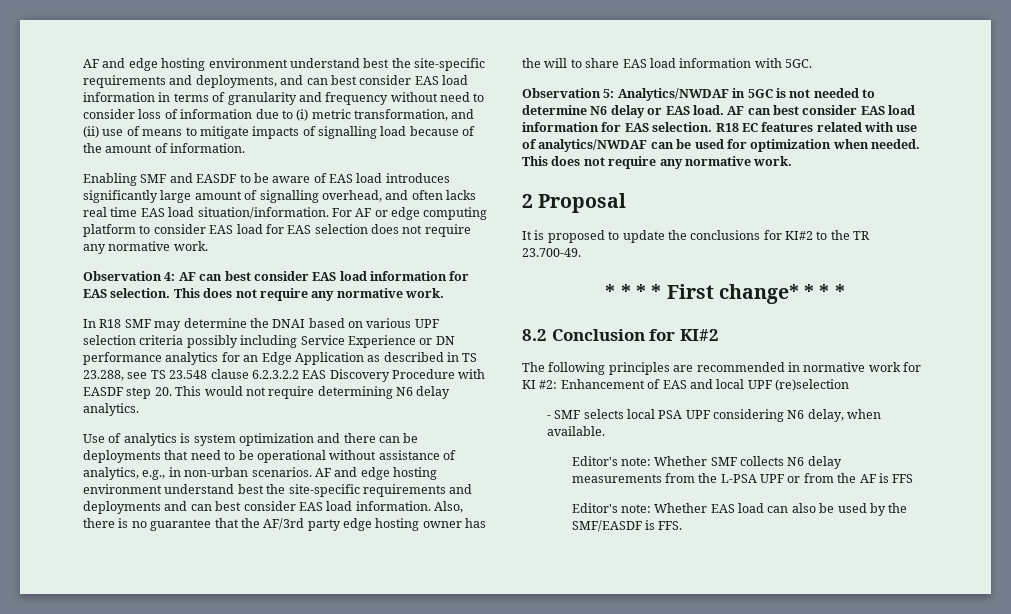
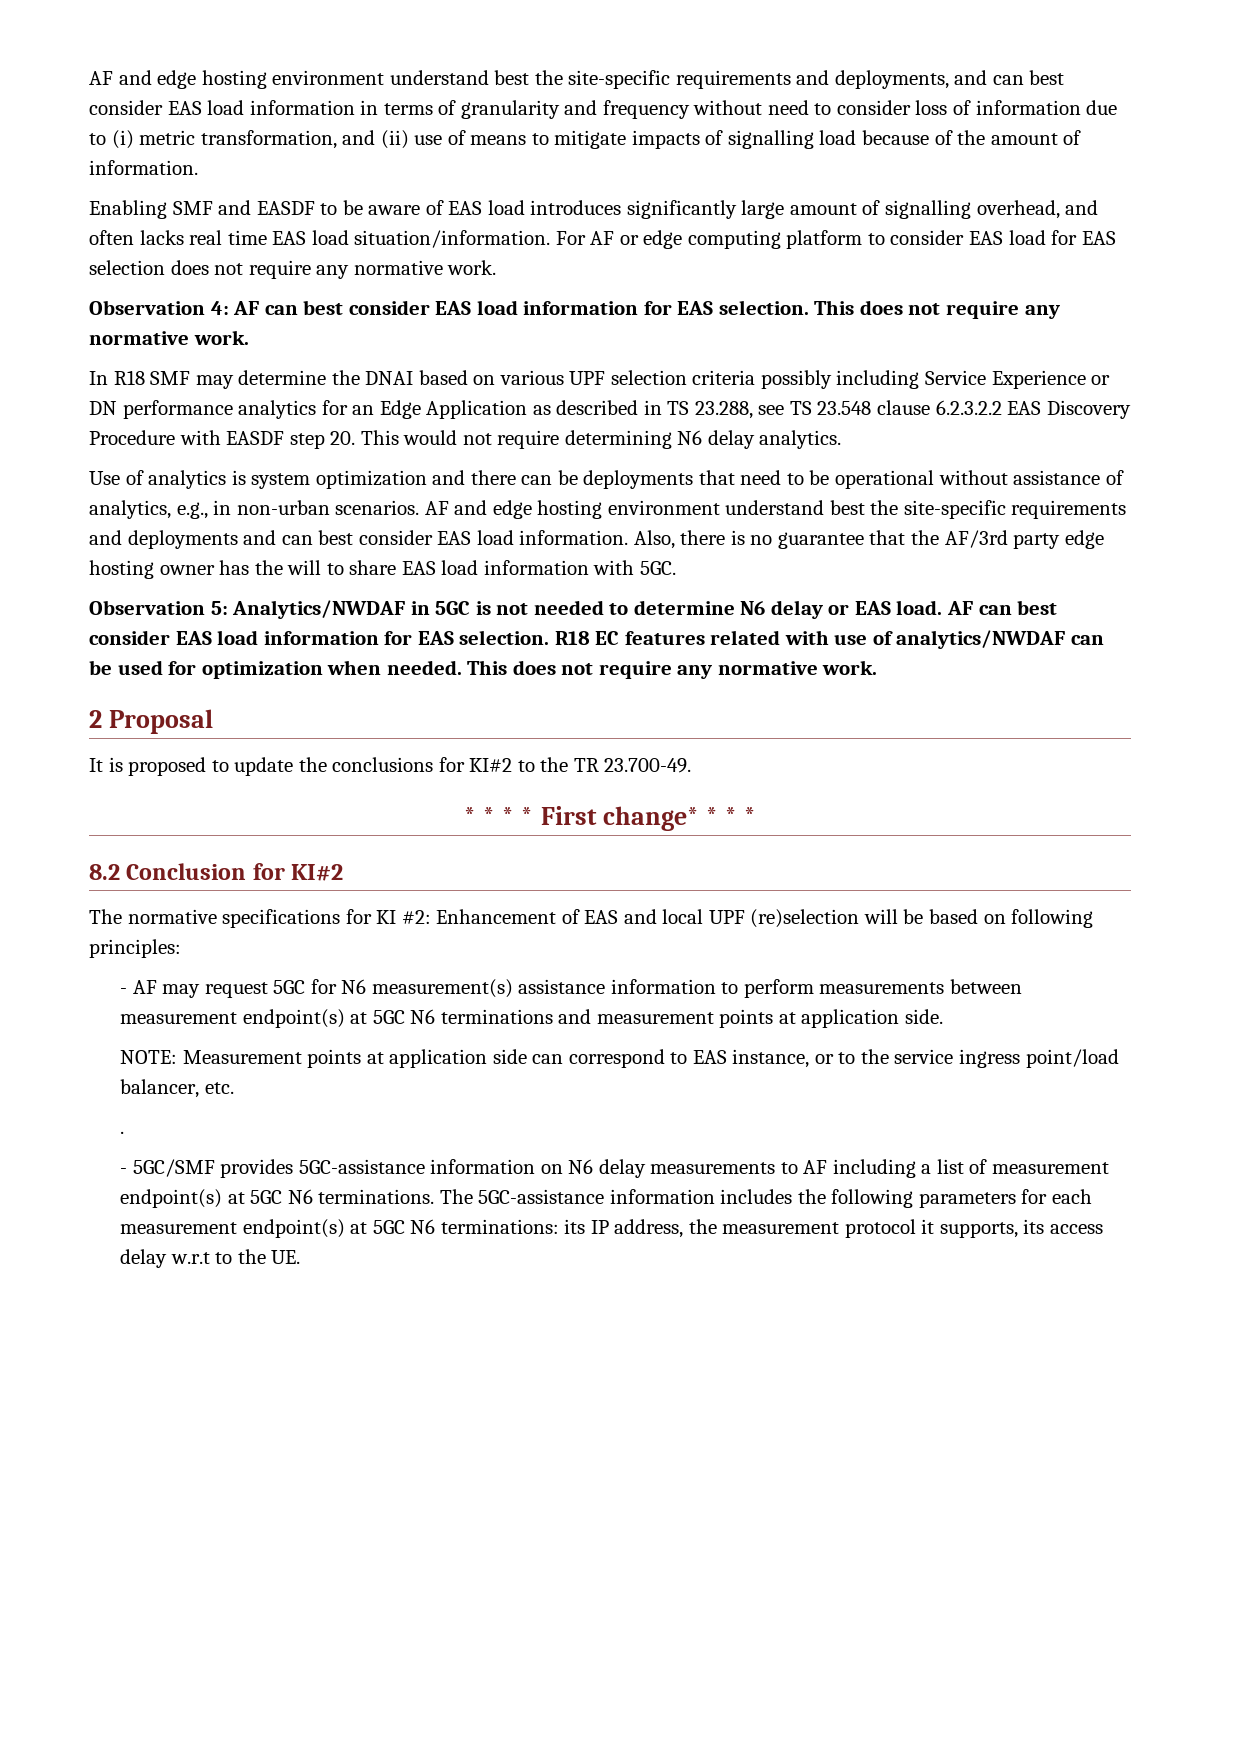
[548,362,901,375] following principles are recommended in normative work -> [127,909,341,928] normative specifications
[546,409,882,422] [546,426,605,436] [571,456,842,469] [571,473,914,483] [571,503,908,516] [571,520,683,532] // - SMF selects local PSA UPF considering N6 delay, when available. // Editor's note: Whether SMF collects N6 delay measurements from the L-PSA UPF or from the AF is FFS // Editor's note: Whether EAS load can also be used by the SMF/EASDF is FFS. -> [863,909,1094,928] [89,939,181,958] [119,979,1022,998] [119,1009,943,1028] [119,1049,1119,1068] [119,1079,234,1098] [119,1131,124,1134] [119,1159,1110,1178] [119,1189,1092,1208] [119,1219,1104,1238] [119,1249,301,1268] will be based on following principles: // - AF may request 5GC for N6 measurement(s) assistance information to perform measurements between measurement endpoint(s) at 5GC N6 terminations and measurement points at application side. // NOTE: Measurement points at application side can correspond to EAS instance, or to the service ingress point/load balancer, etc. // . // - 5GC/SMF provides 5GC-assistance information on N6 delay measurements to AF including a list of measurement endpoint(s) at 5GC N6 terminations. The 5GC-assistance information includes the following parameters for each measurement endpoint(s) at 5GC N6 terminations: its IP address, the measurement protocol it supports, its access delay w.r.t to the UE.

